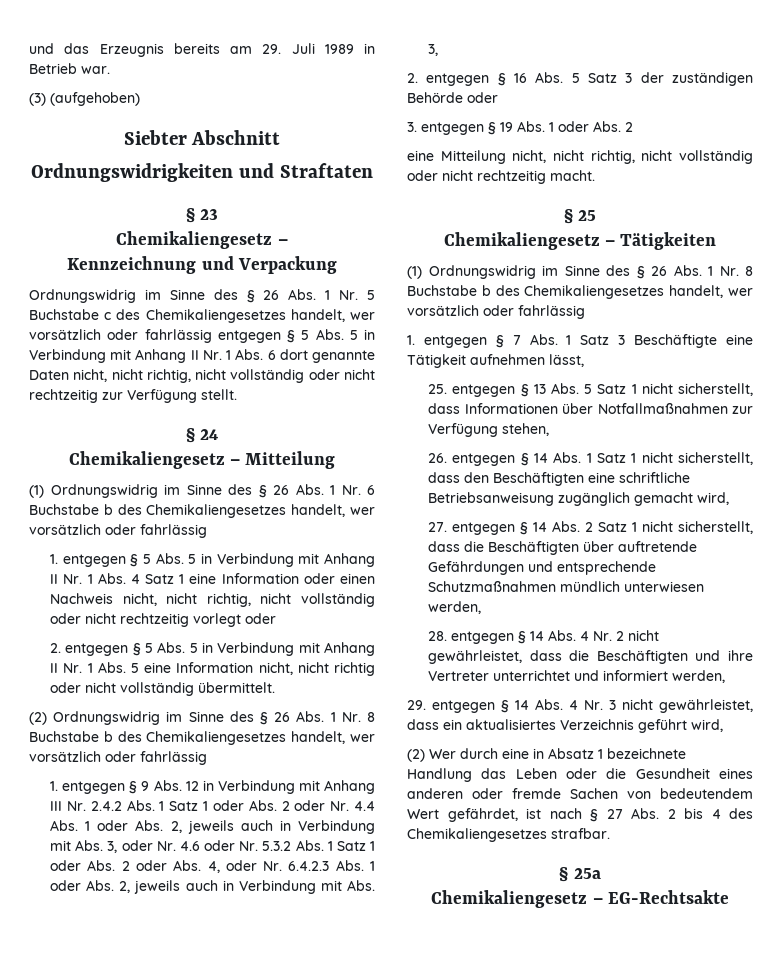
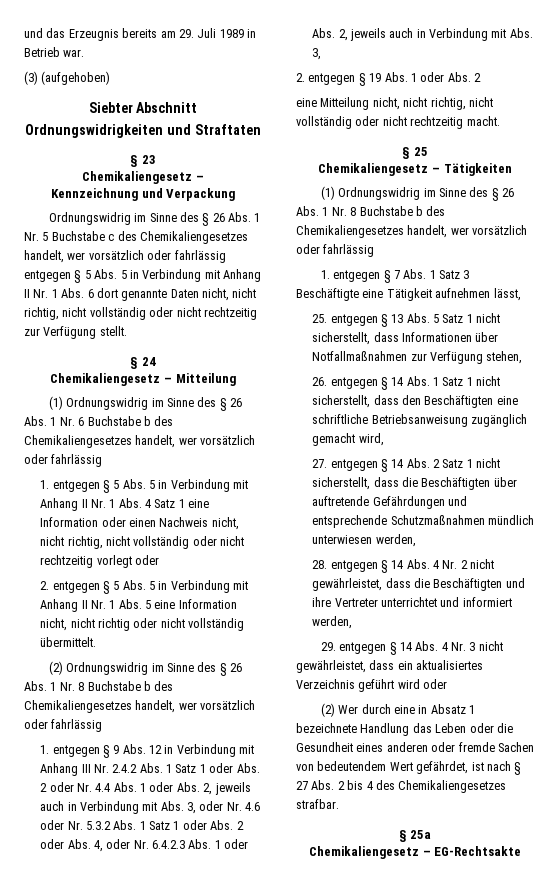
[514,72,753,86] [407,92,498,103] [407,122,496,135] 16 Abs. 5 Satz 3 der zuständigen Behörde oder // 3. entgegen § -> (366, 79) none
[691,719,723,732] wird, -> [397,679,448,689] wird oder

